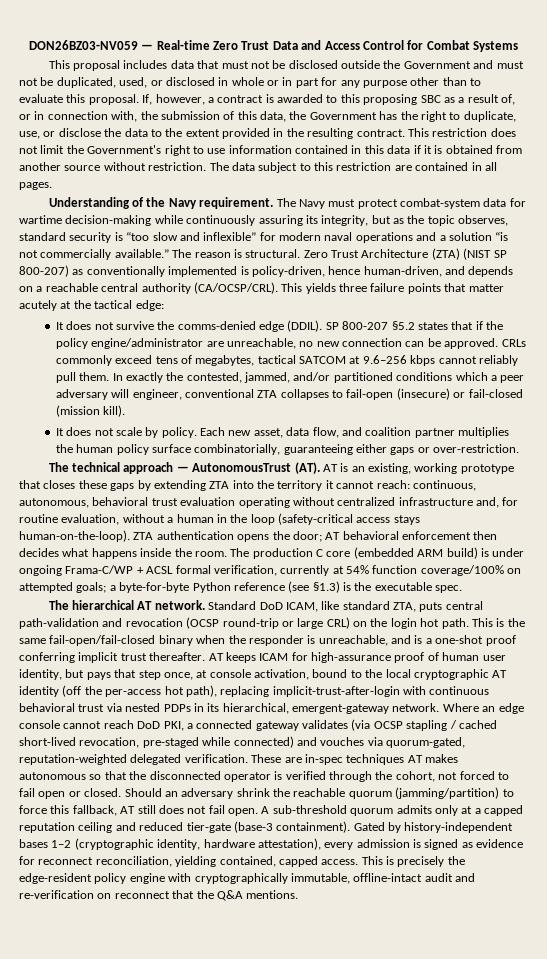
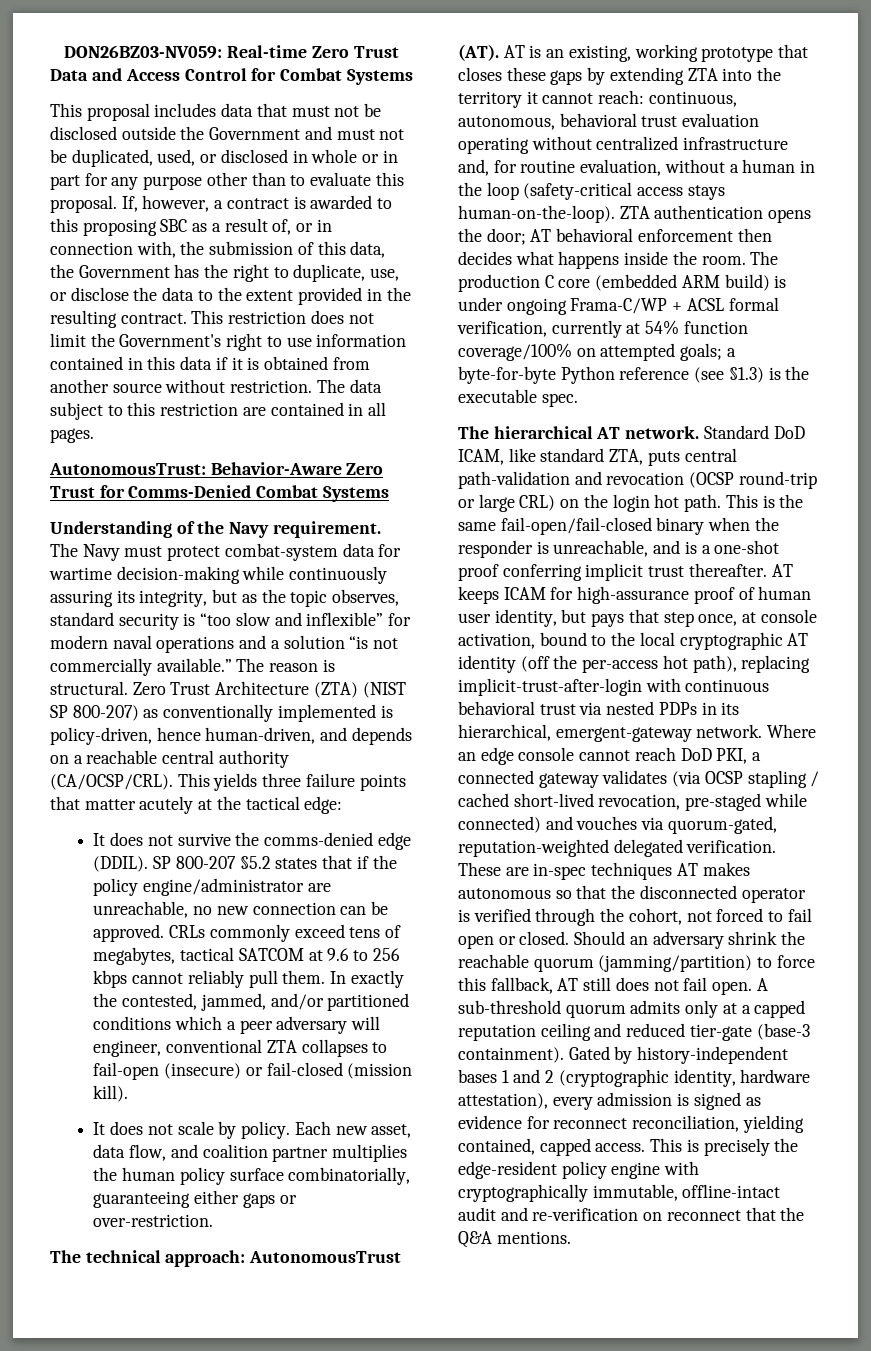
[28,40,154,50] DON26BZ03-NV059 — -> [64,45,223,59] DON26BZ03-NV059:
(52, 186) none -> [49,462,384,475] [50,485,389,502] // AutonomousTrust: Behavior-Aware Zero Trust for Comms-Denied Combat Systems
[362,355,407,364] 9.6–256 -> [327,948,400,961] 9.6 to 256
[123,462,189,474] approach — -> [165,1250,246,1267] approach:
[51,840,72,848] 1–2 -> [501,1069,555,1083] 1 and 2

